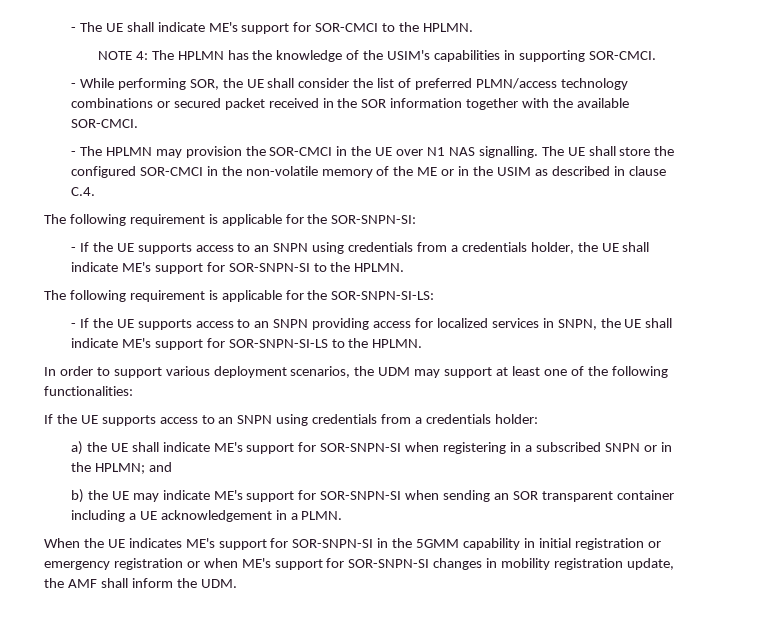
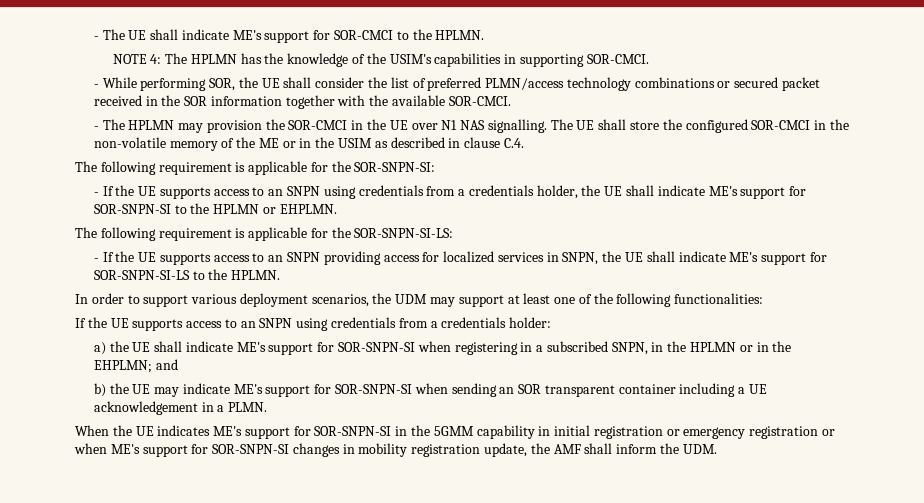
[354,263,405,272] HPLMN. -> [213,204,337,214] HPLMN or EHPLMN.
[604,442,672,452] [70,462,145,474] SNPN or in the HPLMN; -> [611,341,792,355] [93,360,152,373] SNPN, in the HPLMN or in the EHPLMN;

